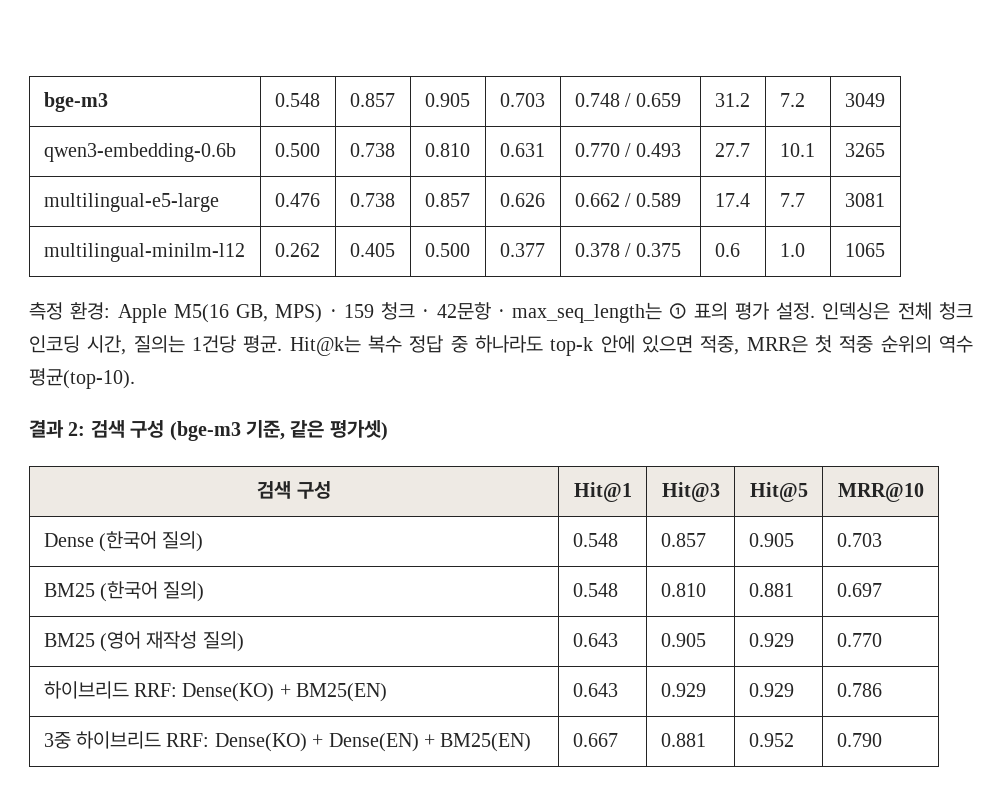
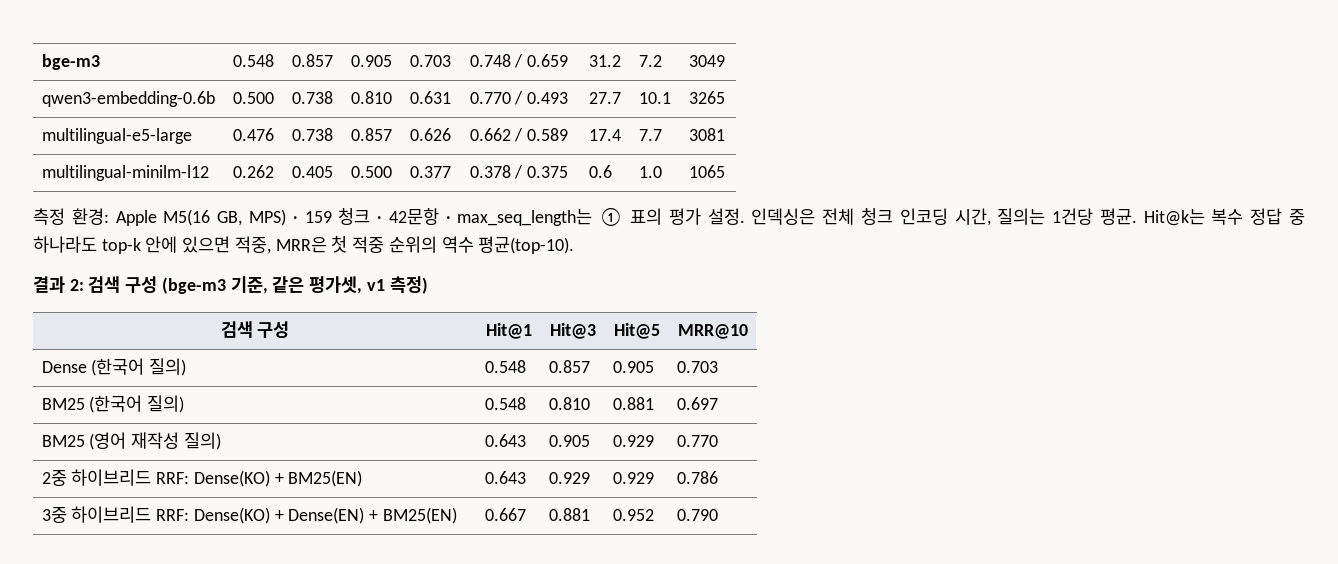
[329,420,388,441] 평가셋) -> [309,276,428,294] 평가셋, v1 측정)
(882, 640) none -> [41,470,67,486] 2중

